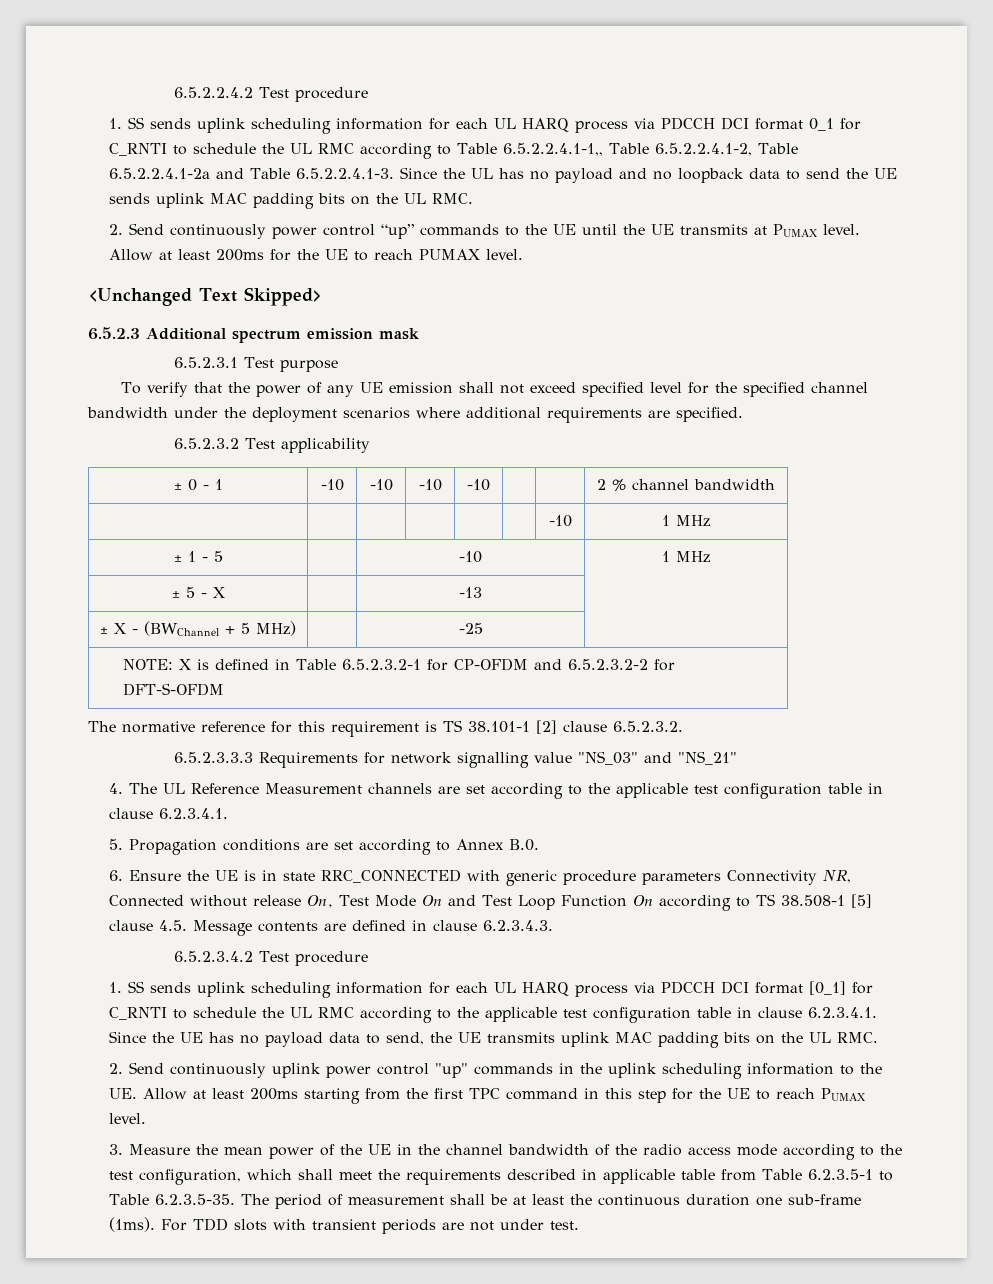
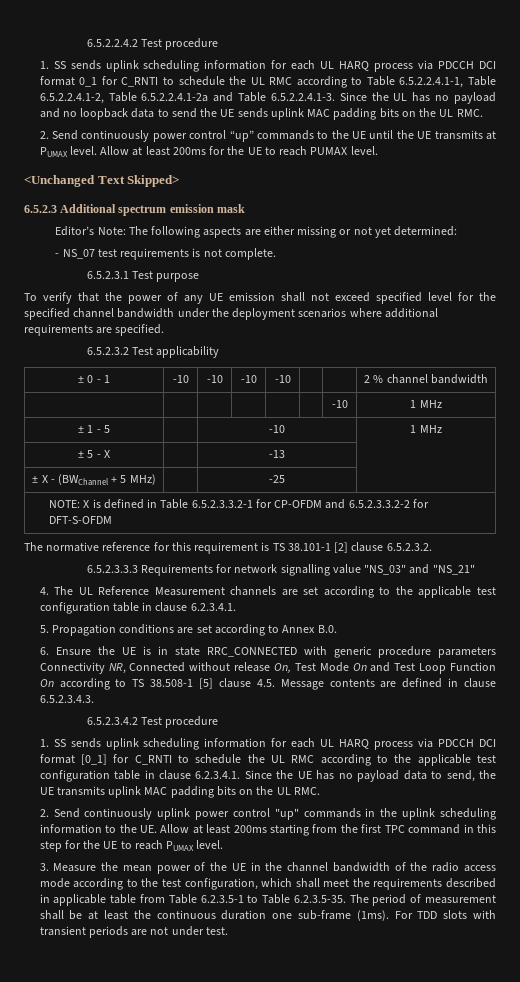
[503,143,604,156] 6.5.2.2.4.1-1,, -> [399,77,464,88] 6.5.2.2.4.1-1,
(419, 334) none -> [55,226,458,238] [55,248,276,260] // Editor’s Note: The following aspects are either missing or not yet determined: // - NS_07 test requirements is not complete.
[341,659,421,670] 6.5.2.3.2-1 -> [191,500,253,508] 6.5.2.3.3.2-1
[567,659,648,670] 6.5.2.3.2-2 -> [348,500,410,508] 6.5.2.3.3.2-2
[483,920,554,931] 6.2.3.4.3. -> [39,695,94,703] 6.5.2.3.4.3.

